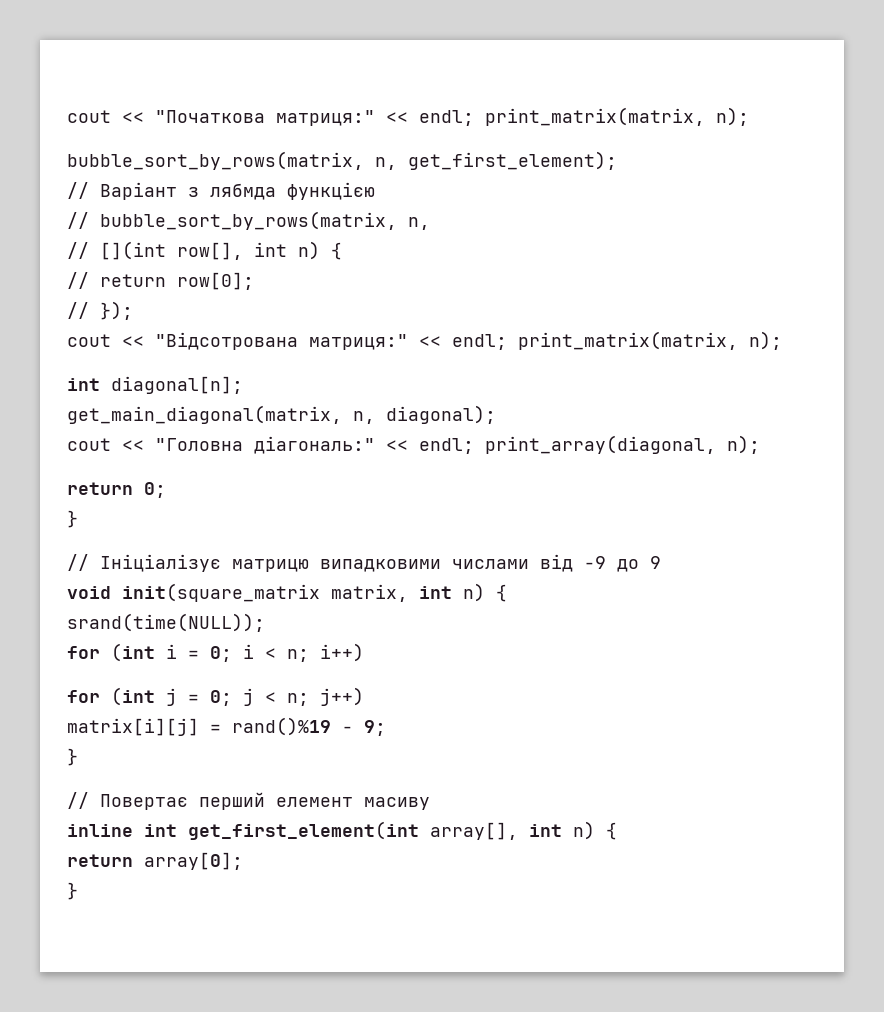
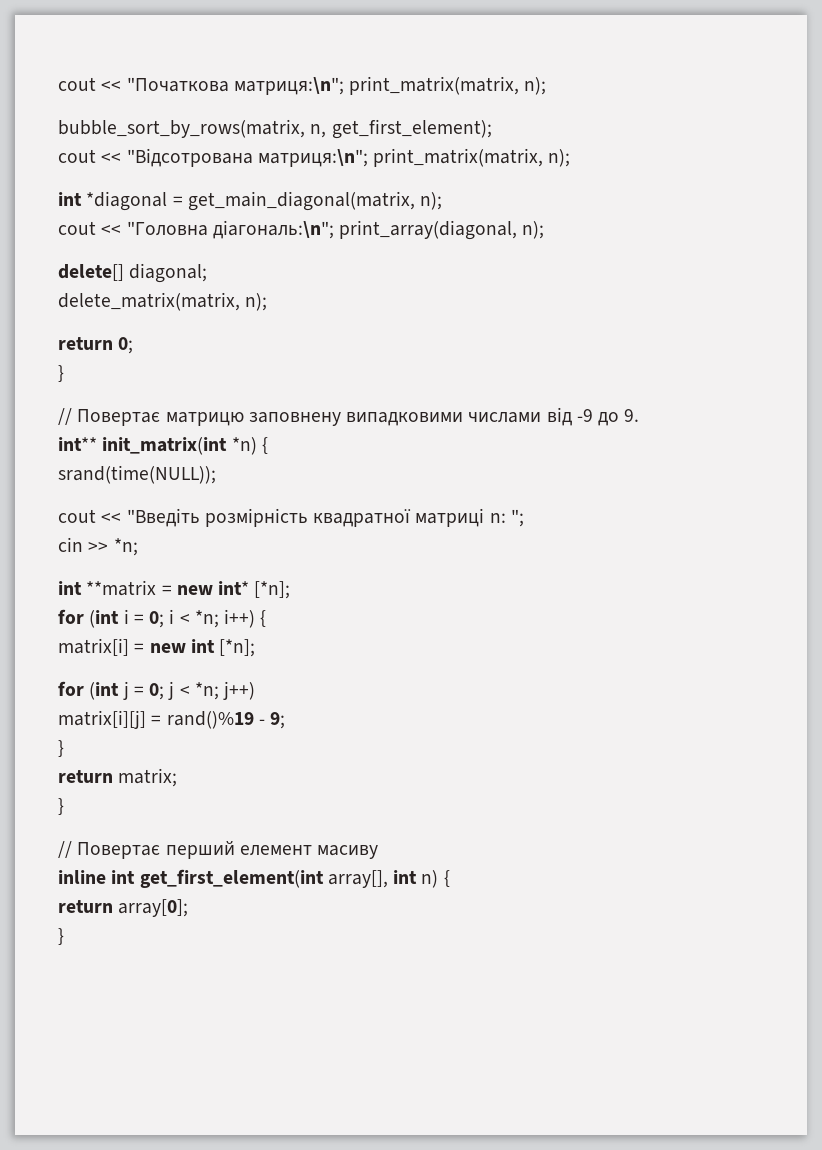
[276,110,474,126] матриця:" << endl; -> [233,77,344,95] матриця:\n";
[67,182,375,200] [67,211,430,230] [67,241,342,260] [67,272,254,290] [67,301,133,320] // // Варіант з лябмда функцією // // bubble_sort_by_rows(matrix, n, // // [](int row[], int n) { // // return row[0]; // // }); -> (492, 129) none
[309,334,507,350] матриця:" << endl; -> [257,149,368,167] матриця:\n";
[111,376,243,394] [67,405,496,424] diagonal[n]; // get_main_diagonal(matrix, n, diagonal); -> [86,191,443,211] *diagonal = get_main_diagonal(matrix, n);
[254,436,474,454] діагональ:" << endl; -> [212,220,334,239] діагональ:\n";
(760, 444) none -> [58,263,208,283] [58,292,268,311] // delete[] diagonal; // delete_matrix(matrix, n);
[100,554,309,572] Ініціалізує матрицю -> [77,409,341,426] Повертає матрицю заповнену
[650,556,661,569] [67,583,507,602] [67,613,265,632] 9 // void init(square_matrix matrix, int n) { // srand(time(NULL)); -> [624,409,640,422] [58,437,268,455] [58,465,216,484] [58,508,524,527] [58,537,138,556] [58,580,291,599] 9. // int** init_matrix(int *n) { // srand(time(NULL)); // cout << "Введіть розмірність квадратної матриці n: "; // cin >> *n; // int **matrix = new int* [*n];
[287,649,309,662] n; -> [194,610,219,628] *n;
(364, 652) none -> [260,610,267,627] [58,638,256,657] { // matrix[i] = new int [*n];
[287,693,309,706] n; -> [194,682,219,700] *n;
(78, 757) none -> [58,768,178,787] [58,798,64,815] // return matrix; // }

